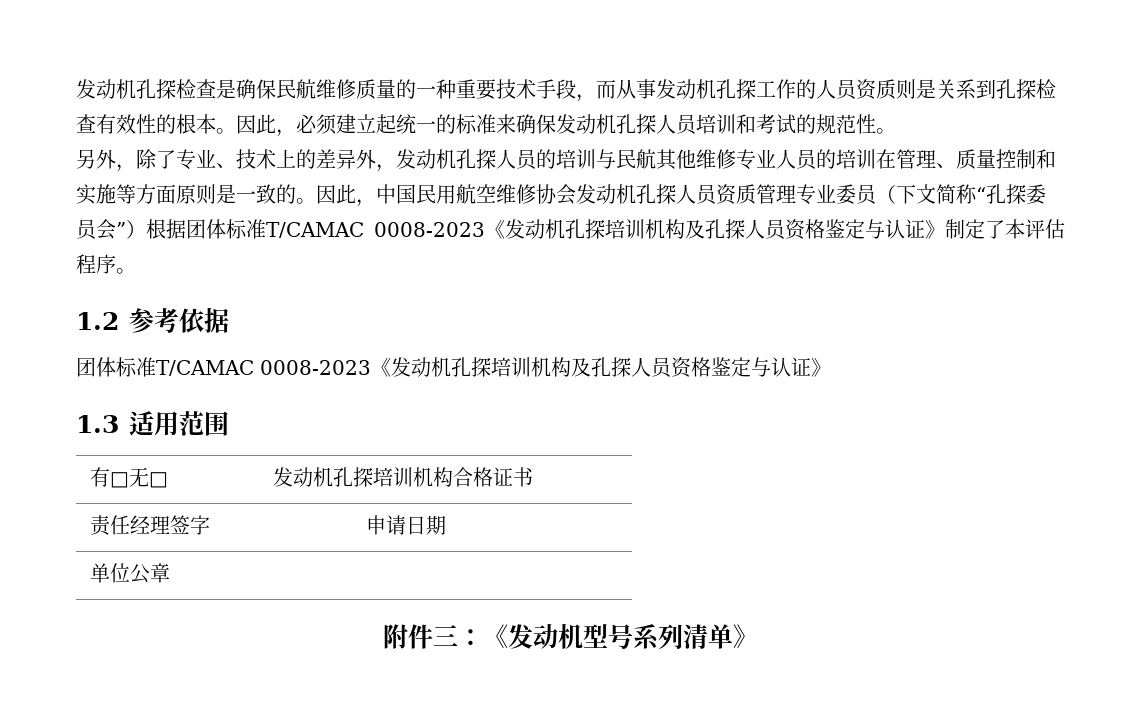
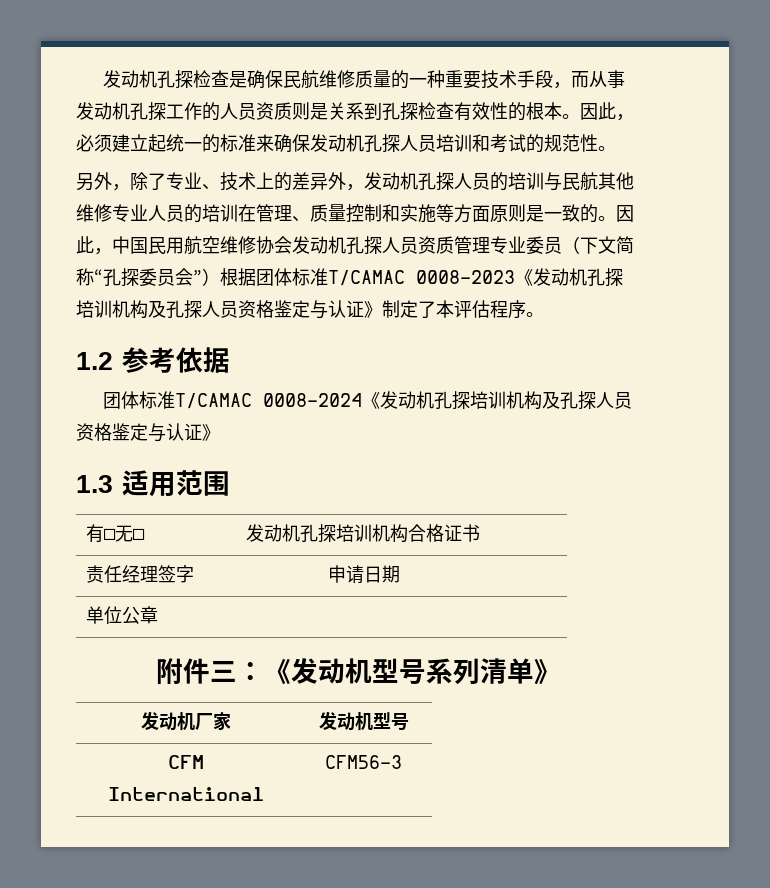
[260,360,371,375] 0008-2023 -> [262,393,362,407] 0008-2024
(758, 636) none -> [141,711,231,731] [318,711,409,731] [168,755,204,769] [108,787,264,801] [325,755,402,769] // 发动机厂家 | 发动机型号 // CFM International | CFM56-3

